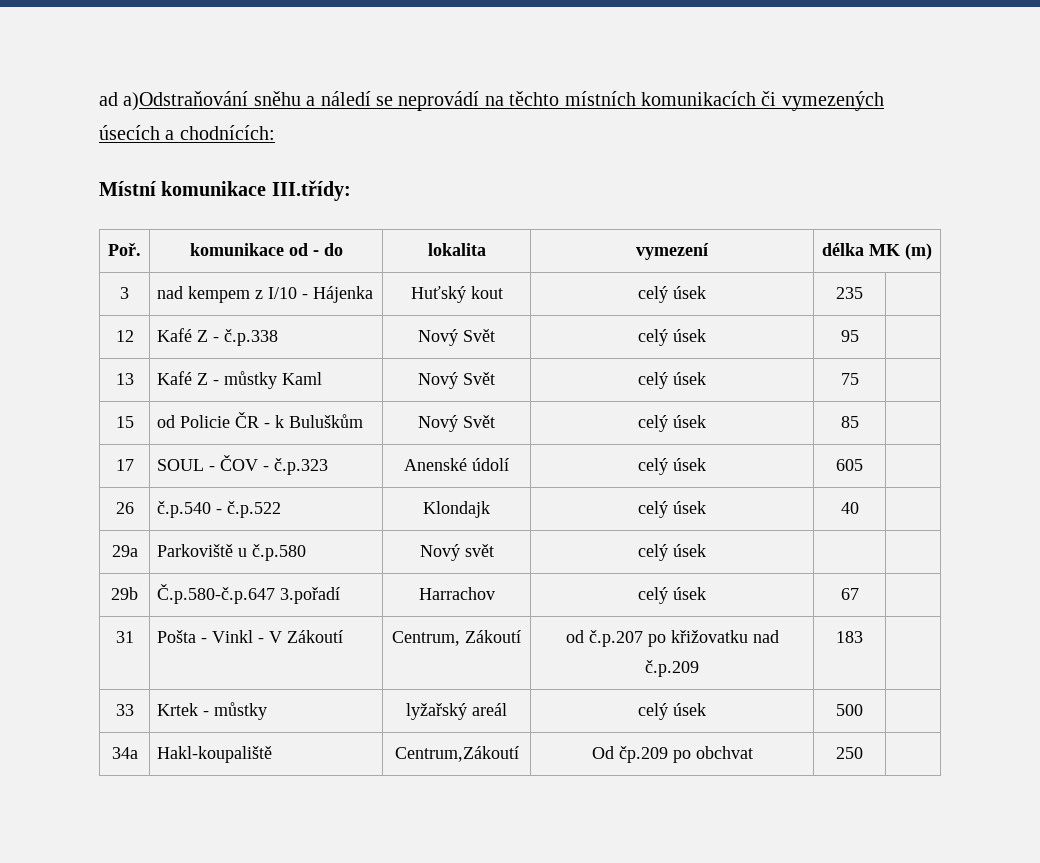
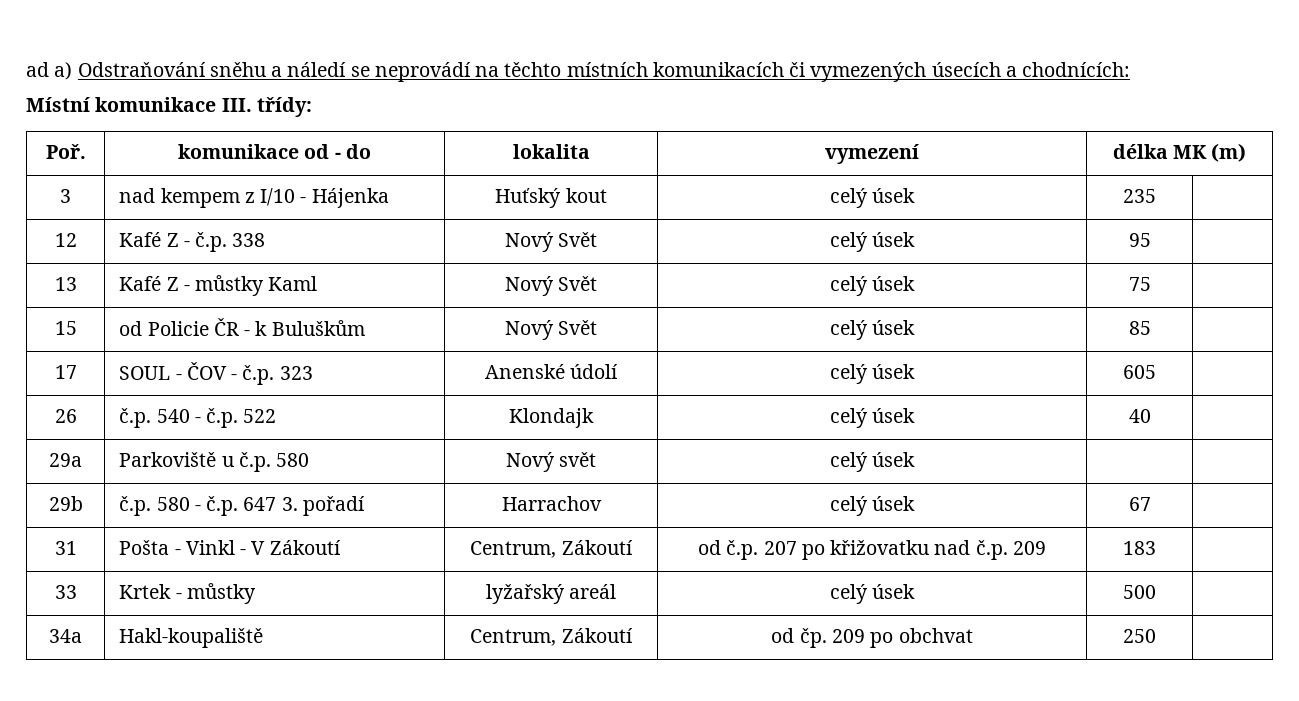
[123,91,249,111] a)Odstraňování -> [54,62,206,80] a) Odstraňování
[271,180,351,201] III.třídy: -> [221,97,312,117] III. třídy:
[224,329,279,346] č.p.338 -> [195,232,266,252] č.p. 338
[274,458,329,475] č.p.323 -> [242,365,313,385] č.p. 323
[157,501,282,518] č.p.540 - č.p.522 -> [119,408,277,428] č.p. 540 - č.p. 522
[252,544,307,561] č.p.580 -> [238,452,310,472] č.p. 580
[157,584,341,604] Č.p.580-č.p.647 3.pořadí -> [119,496,366,516] č.p. 580 - č.p. 647 3. pořadí
[588,630,643,647] č.p.207 -> [726,540,797,560] č.p. 207
[645,660,699,677] č.p.209 -> [975,540,1046,560] č.p. 209
[394,746,519,762] [591,746,668,763] Centrum,Zákoutí | Od čp.209 -> [470,628,633,646] [771,628,865,648] Centrum, Zákoutí | od čp. 209

